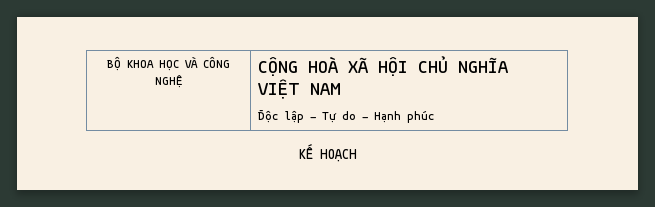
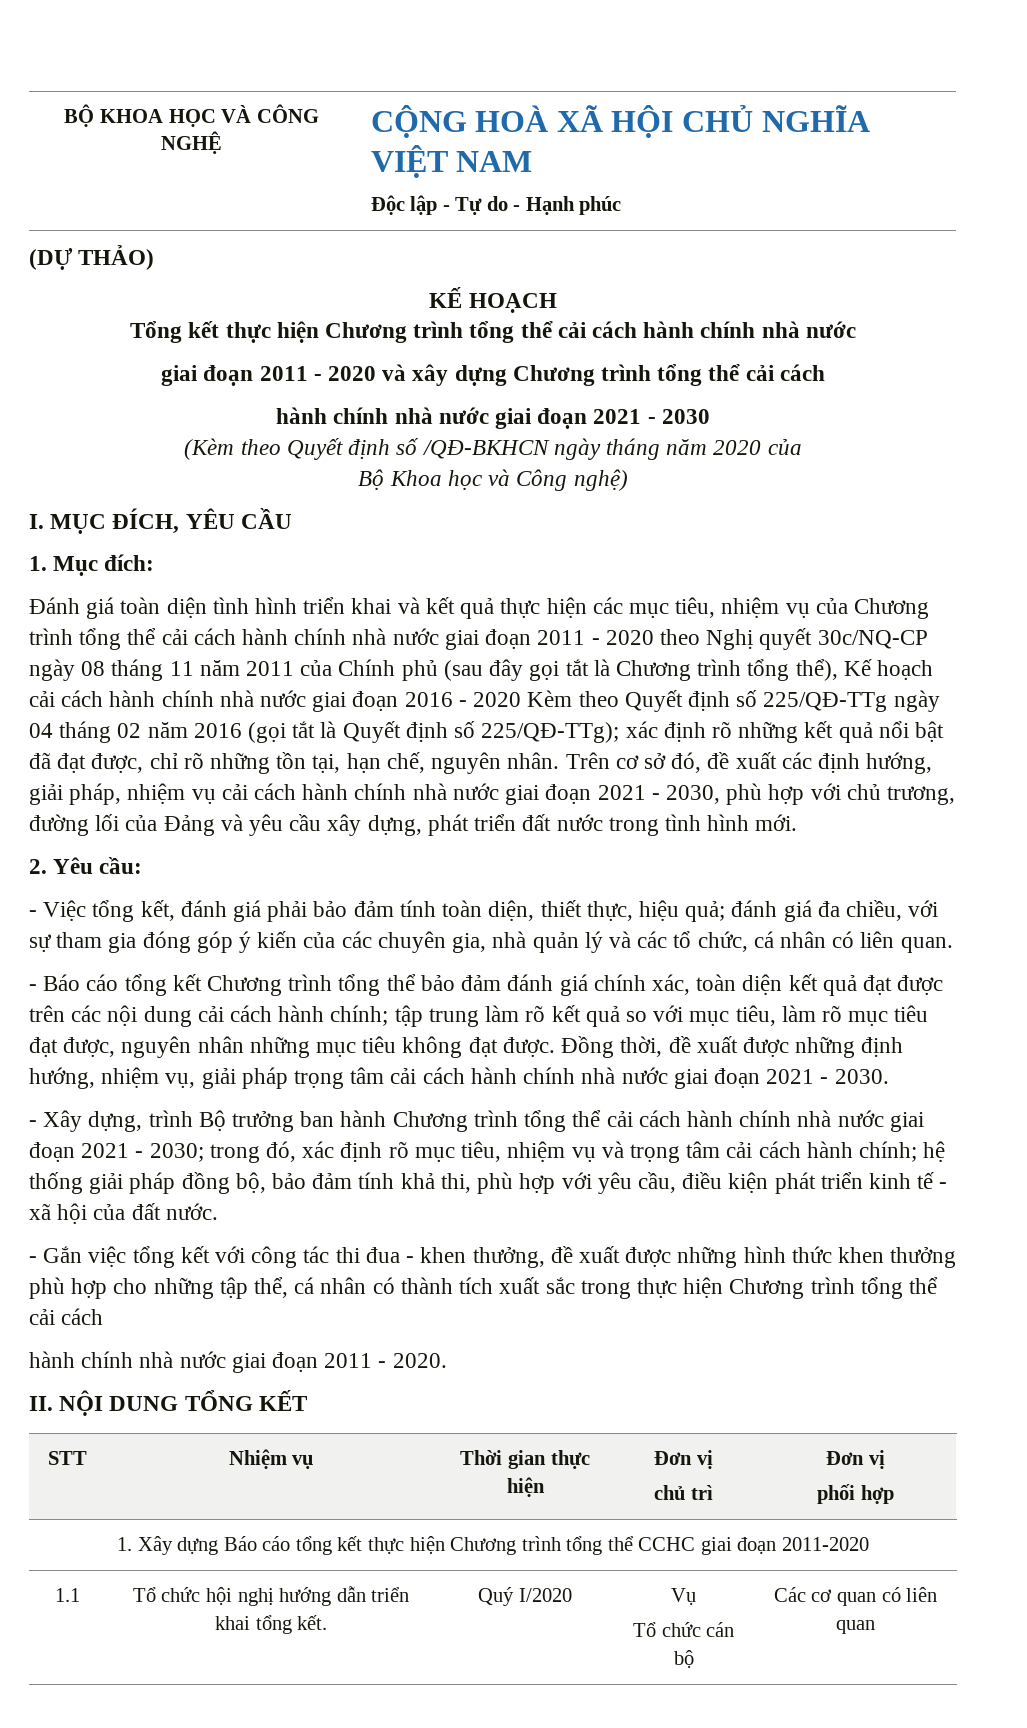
(435, 116) none -> [29,245,155,270] // (DỰ THẢO)
(357, 155) none -> [130,321,856,343] [161,364,825,386] [276,407,710,429] [184,438,802,460] [358,469,628,491] [29,508,292,534] [29,554,155,576] [29,597,929,619] [29,628,928,650] [29,659,933,681] [29,690,940,712] [29,721,944,743] [29,752,933,774] [29,783,955,805] [29,814,798,836] [29,857,143,874] [29,900,939,922] [29,931,953,953] [29,974,944,996] [29,1005,929,1027] [29,1036,904,1058] [29,1067,889,1089] [29,1110,924,1132] [29,1141,946,1163] [29,1172,948,1194] [29,1203,218,1224] [29,1246,957,1268] [29,1277,938,1299] [29,1308,104,1325] [29,1351,447,1373] [29,1390,307,1416] [47,1451,87,1465] [228,1449,314,1469] [460,1450,590,1469] [506,1477,545,1497] [654,1450,713,1469] [654,1485,713,1500] [826,1450,885,1469] [817,1484,894,1504] [117,1536,869,1555] [54,1588,80,1602] [132,1586,410,1606] [214,1615,328,1634] [478,1587,572,1606] [671,1588,696,1605] [632,1622,735,1637] [673,1650,694,1668] [773,1587,938,1606] [836,1620,875,1634] // Tổng kết thực hiện Chương trình tổng thể cải cách hành chính nhà nước // giai đoạn 2011 - 2020 và xây dựng Chương trình tổng thể cải cách // hành chính nhà nước giai đoạn 2021 - 2030 // (Kèm theo Quyết định số /QĐ-BKHCN ngày tháng năm 2020 của // Bộ Khoa học và Công nghệ) // I. MỤC ĐÍCH, YÊU CẦU // 1. Mục đích: // Đánh giá toàn diện tình hình triển khai và kết quả thực hiện các mục tiêu, nhiệm vụ của Chương trình tổng thể cải cách hành chính nhà nước giai đoạn 2011 - 2020 theo Nghị quyết 30c/NQ-CP ngày 08 tháng 11 năm 2011 của Chính phủ (sau đây gọi tắt là Chương trình tổng thể), Kế hoạch cải cách hành chính nhà nước giai đoạn 2016 - 2020 Kèm theo Quyết định số 225/QĐ-TTg ngày 04 tháng 02 năm 2016 (gọi tắt là Quyết định số 225/QĐ-TTg); xác định rõ những kết quả nổi bật đã đạt được, chỉ rõ những tồn tại, hạn chế, nguyên nhân. Trên cơ sở đó, đề xuất các định hướng, giải pháp, nhiệm vụ cải cách hành chính nhà nước giai đoạn 2021 - 2030, phù hợp với chủ trương, đường lối của Đảng và yêu cầu xây dựng, phát triển đất nước trong tình hình mới. // 2. Yêu cầu: // - Việc tổng kết, đánh giá phải bảo đảm tính toàn diện, thiết thực, hiệu quả; đánh giá đa chiều, với sự tham gia đóng góp ý kiến của các chuyên gia, nhà quản lý và các tổ chức, cá nhân có liên quan. // - Báo cáo tổng kết Chương trình tổng thể bảo đảm đánh giá chính xác, toàn diện kết quả đạt được trên các nội dung cải cách hành chính; tập trung làm rõ kết quả so với mục tiêu, làm rõ mục tiêu đạt được, nguyên nhân những mục tiêu không đạt được. Đồng thời, đề xuất được những định hướng, nhiệm vụ, giải pháp trọng tâm cải cách hành chính nhà nước giai đoạn 2021 - 2030. // - Xây dựng, trình Bộ trưởng ban hành Chương trình tổng thể cải cách hành chính nhà nước giai đoạn 2021 - 2030; trong đó, xác định rõ mục tiêu, nhiệm vụ và trọng tâm cải cách hành chính; hệ thống giải pháp đồng bộ, bảo đảm tính khả thi, phù hợp với yêu cầu, điều kiện phát triển kinh tế - xã hội của đất nước. // - Gắn việc tổng kết với công tác thi đua - khen thưởng, đề xuất được những hình thức khen thưởng phù hợp cho những tập thể, cá nhân có thành tích xuất sắc trong thực hiện Chương trình tổng thể cải cách // hành chính nhà nước giai đoạn 2011 - 2020. // II. NỘI DUNG TỔNG KẾT // STT | Nhiệm vụ | Thời gian thực hiện | Đơn vị // chủ trì | Đơn vị // phối hợp // 1. Xây dựng Báo cáo tổng kết thực hiện Chương trình tổng thể CCHC giai đoạn 2011-2020 // 1.1 | Tổ chức hội nghị hướng dẫn triển khai tổng kết. | Quý I/2020 | Vụ // Tổ chức cán bộ | Các cơ quan có liên quan

